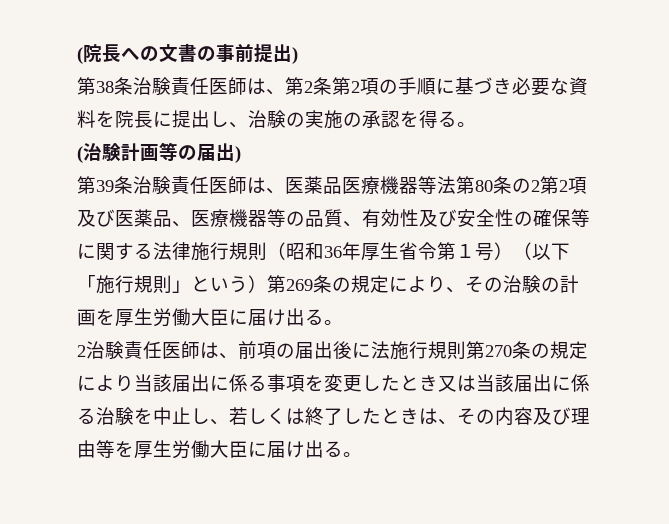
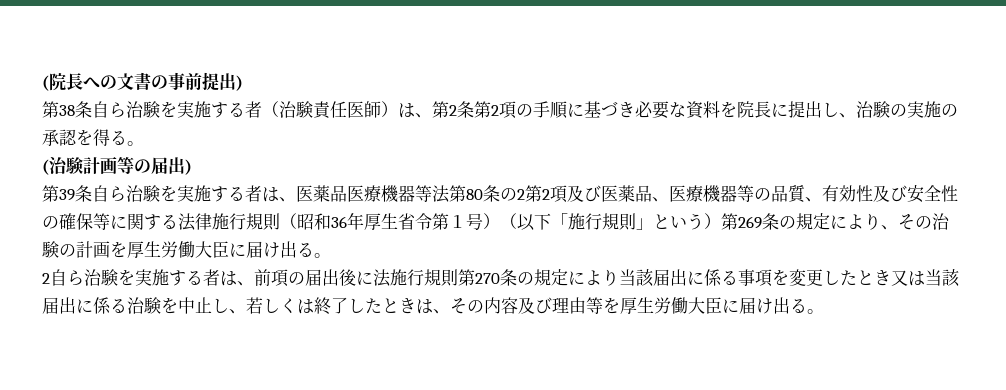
[133,77,247,96] 治験責任医師 -> [92,101,398,119] 自ら治験を実施する者（治験責任医師）
[133,176,247,195] 治験責任医師 -> [92,185,262,202] 自ら治験を実施する者
[86,341,200,360] 治験責任医師 -> [50,269,220,286] 自ら治験を実施する者

